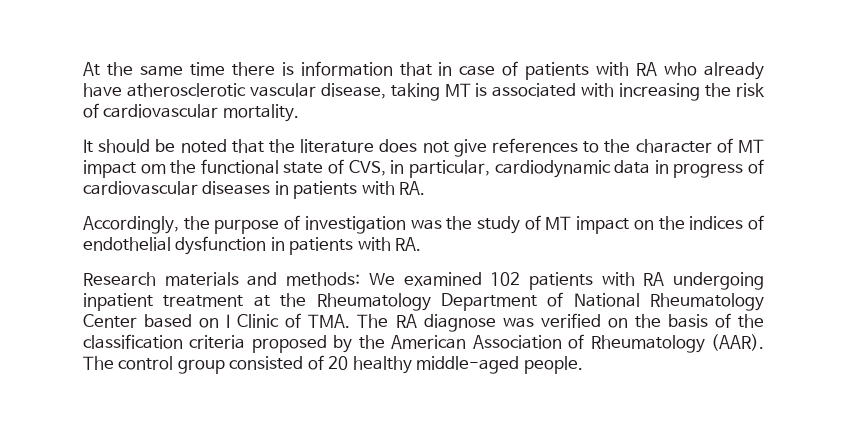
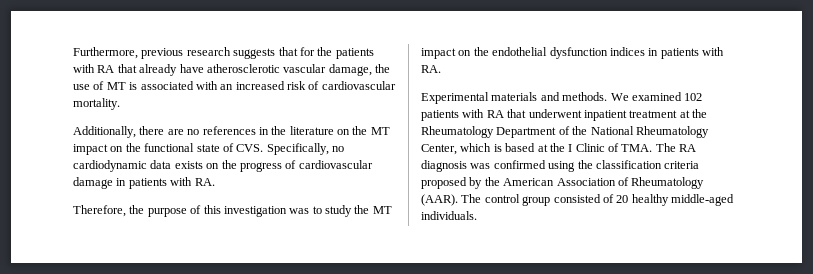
[83,61,698,80] At the same time there is information that in case of patients with RA who -> [73,47,374,59] [73,64,137,73] Furthermore, previous research suggests that for the patients with RA that
[320,83,440,101] disease, taking -> [328,64,390,76] [73,81,105,90] damage, the use of
[619,83,732,101] increasing the -> [220,81,285,90] an increased
[83,138,765,157] [83,160,166,178] It should be noted that the literature does not give references to the character of MT impact om -> [73,126,390,138] [73,144,124,155] Additionally, there are no references in the literature on the MT impact on
[348,160,669,178] CVS, in particular, cardiodynamic data in -> [236,143,344,155] [73,160,237,172] CVS. Specifically, no cardiodynamic data exists on the
[202,181,426,199] [83,216,179,234] diseases in patients with RA. // Accordingly, -> [73,177,215,189] [73,205,126,217] damage in patients with RA. // Therefore,
(301, 222) none -> [203,205,221,214] this
[446,215,764,234] the study of MT impact on the indices of -> [312,205,392,217] [421,47,489,59] to study the MT impact on the
[270,237,422,255] [83,272,156,286] in patients with RA. // Research -> [609,47,724,59] [421,65,441,73] [421,92,489,104] indices in patients with RA. // Experimental
[286,272,361,286] methods: -> [562,92,608,101] methods.
[673,272,765,290] undergoing -> [507,109,582,118] that underwent
(564, 299) none -> [572,126,588,135] the
[83,314,220,328] Center based on -> [421,143,565,155] Center, which is based at the
[423,313,731,332] diagnose was verified on the basis of -> [421,160,576,172] diagnosis was confirmed using
[523,356,583,374] people. -> [421,211,477,220] individuals.

